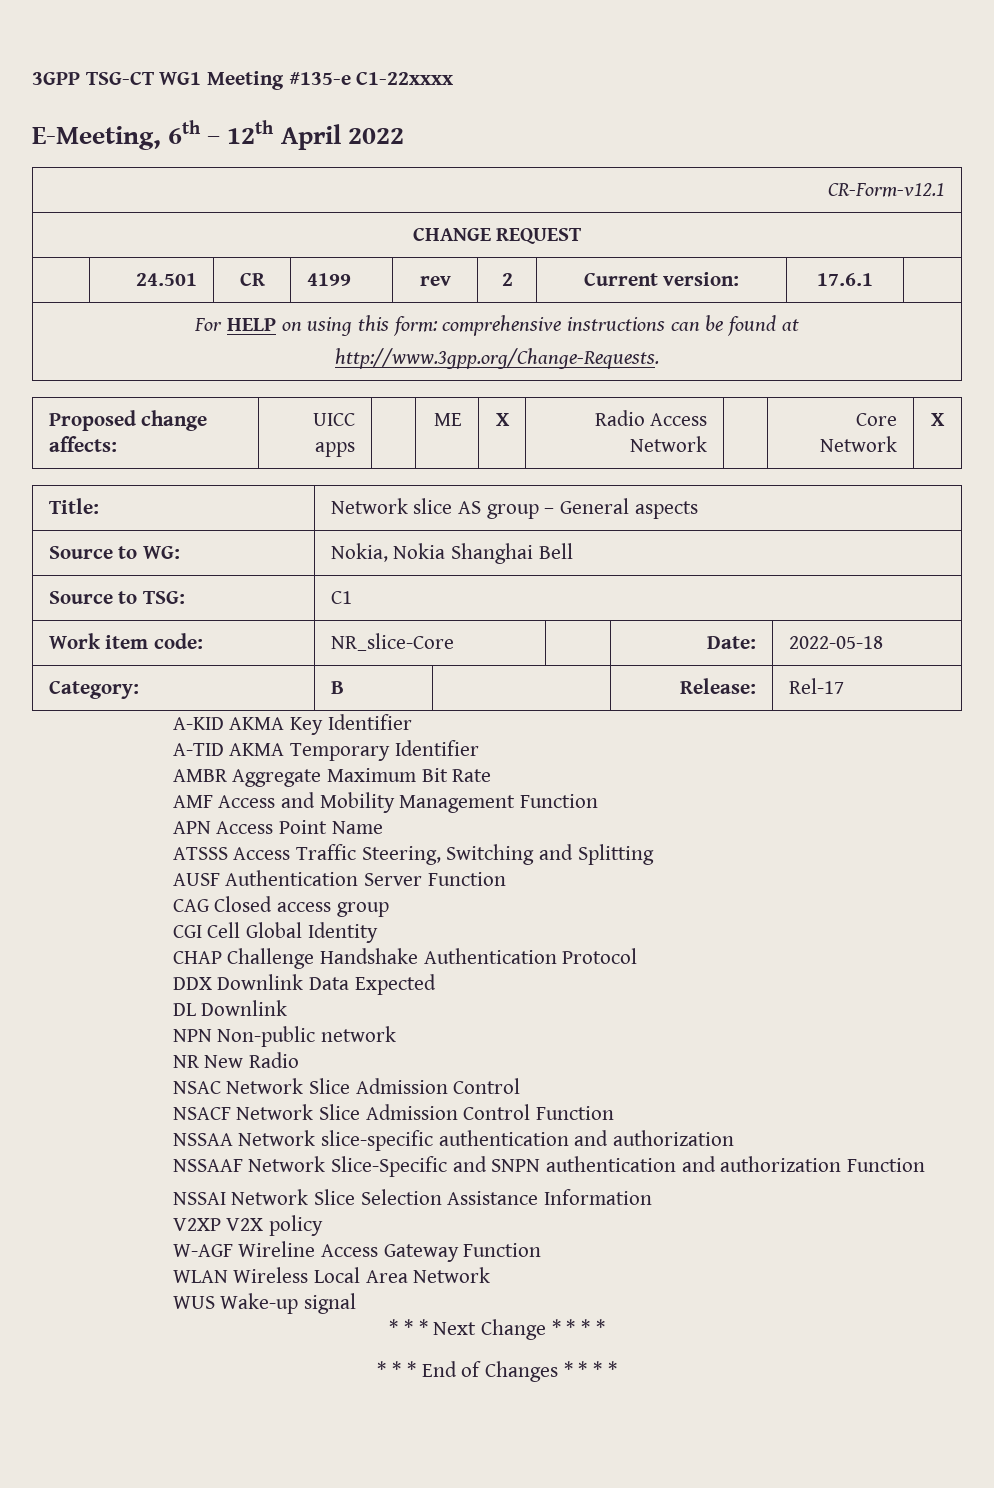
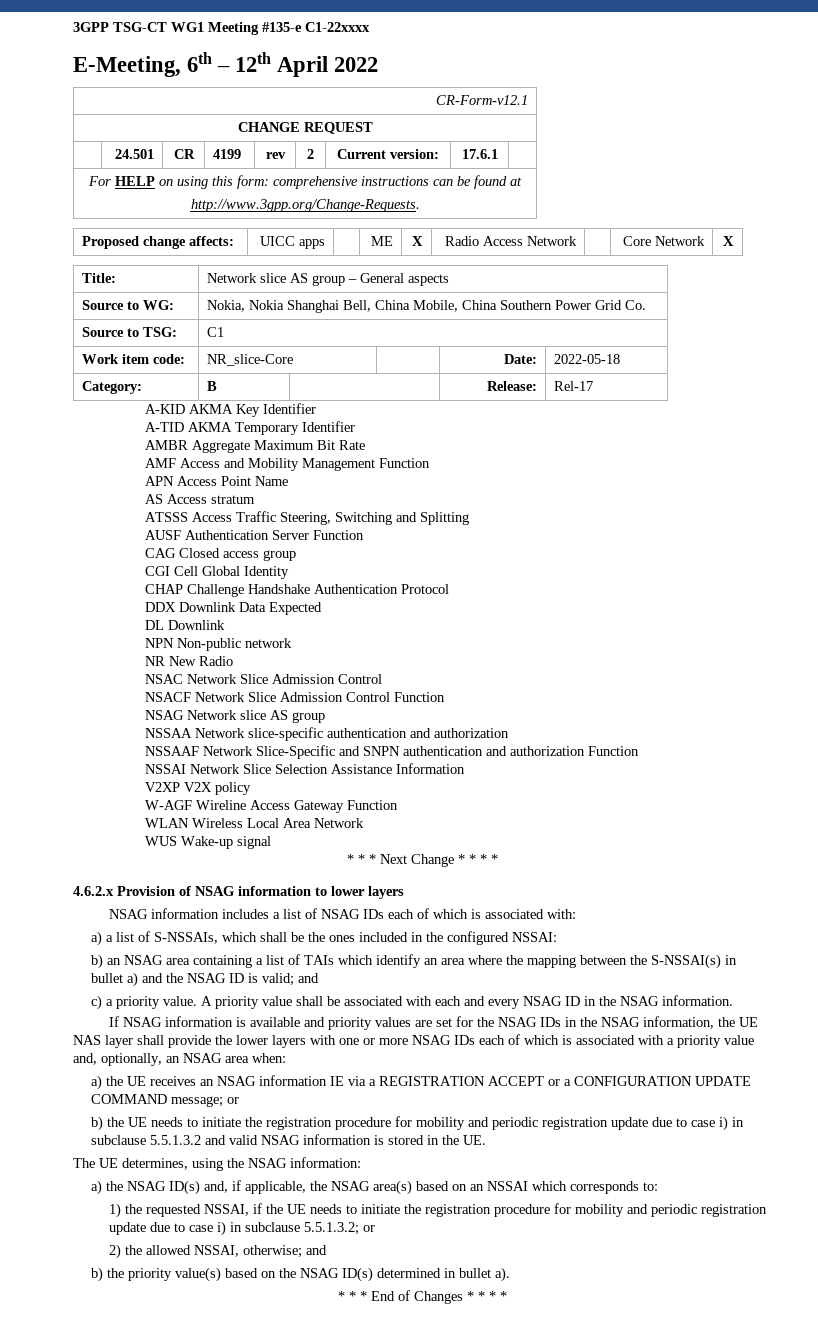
[538,543,573,559] Bell -> [343,300,647,312] Bell, China Mobile, China Southern Power Grid Co.
(383, 827) none -> [144,494,255,504] // AS Access stratum
(614, 1113) none -> [144,710,325,723] // NSAG Network slice AS group
(605, 1327) none -> [73,886,404,899] [109,908,577,919] [90,931,557,946] [90,954,737,969] [90,972,319,987] [90,995,733,1010] [109,1016,759,1030] [73,1034,754,1048] [73,1053,286,1066] [90,1075,751,1090] [90,1094,239,1107] [90,1116,744,1131] [90,1134,486,1145] [73,1157,361,1171] [90,1180,658,1195] [108,1203,767,1218] [108,1221,375,1236] [108,1244,327,1259] [90,1267,510,1282] // 4.6.2.x Provision of NSAG information to lower layers // NSAG information includes a list of NSAG IDs each of which is associated with: // a) a list of S-NSSAIs, which shall be the ones included in the configured NSSAI: // b) an NSAG area containing a list of TAIs which identify an area where the mapping between the S-NSSAI(s) in bullet a) and the NSAG ID is valid; and // c) a priority value. A priority value shall be associated with each and every NSAG ID in the NSAG information. // If NSAG information is available and priority values are set for the NSAG IDs in the NSAG information, the UE NAS layer shall provide the lower layers with one or more NSAG IDs each of which is associated with a priority value and, optionally, an NSAG area when: // a) the UE receives an NSAG information IE via a REGISTRATION ACCEPT or a CONFIGURATION UPDATE COMMAND message; or // b) the UE needs to initiate the registration procedure for mobility and periodic registration update due to case i) in subclause 5.5.1.3.2 and valid NSAG information is stored in the UE. // The UE determines, using the NSAG information: // a) the NSAG ID(s) and, if applicable, the NSAG area(s) based on an NSSAI which corresponds to: // 1) the requested NSSAI, if the UE needs to initiate the registration procedure for mobility and periodic registration update due to case i) in subclause 5.5.1.3.2; or // 2) the allowed NSSAI, otherwise; and // b) the priority value(s) based on the NSAG ID(s) determined in bullet a).

